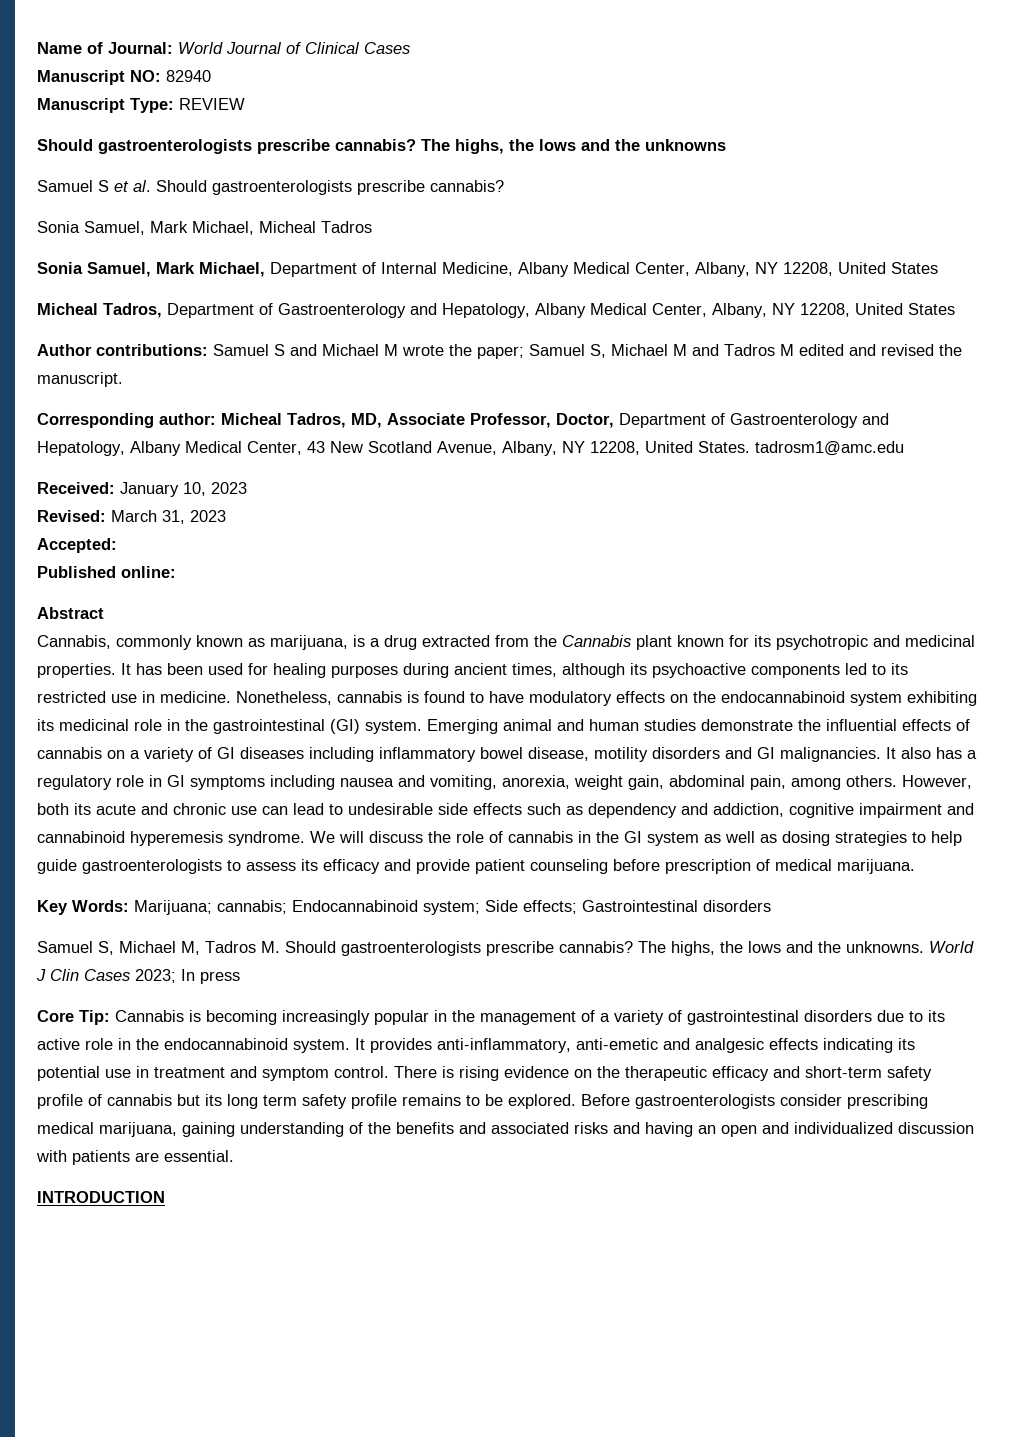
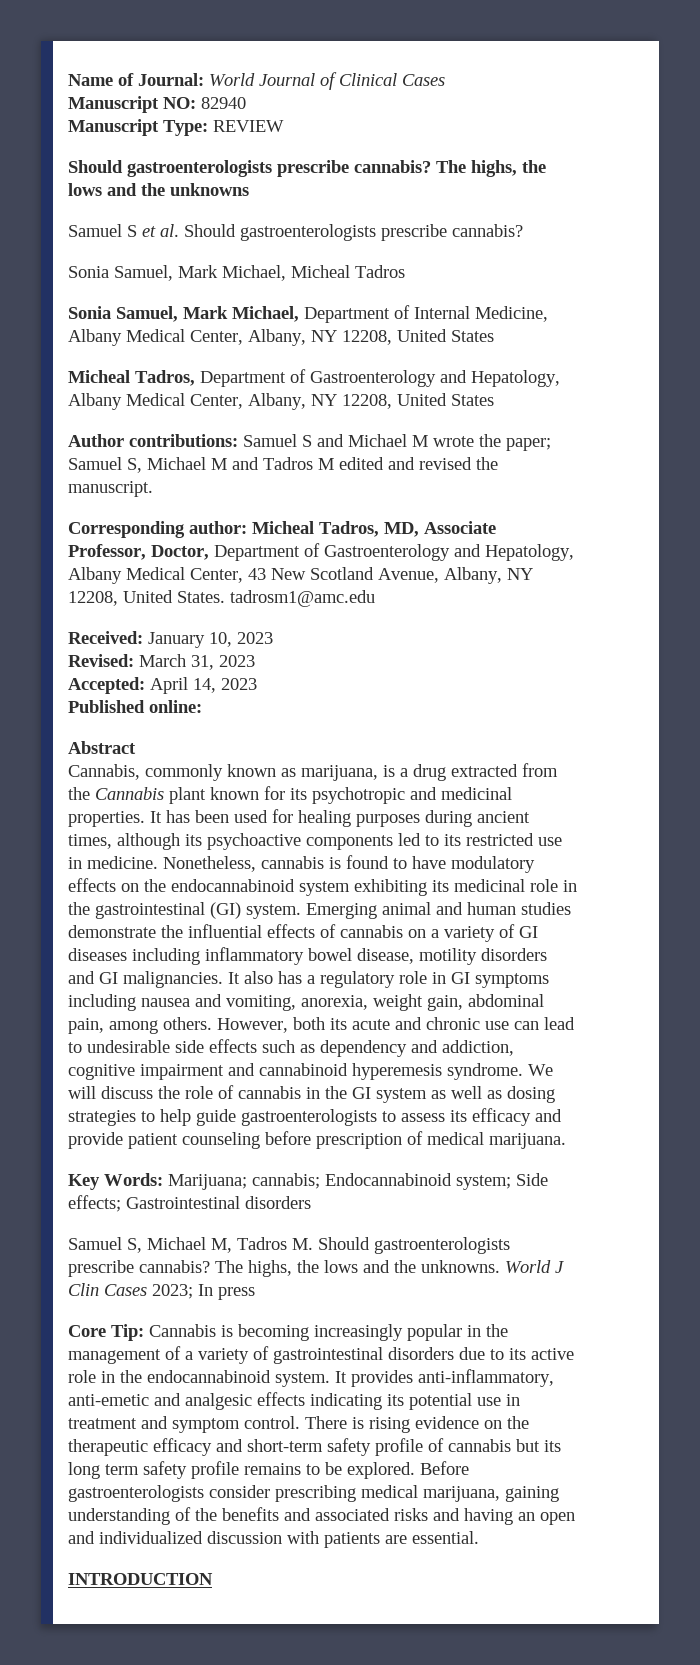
(117, 545) none -> [150,677,257,694] April 14, 2023

